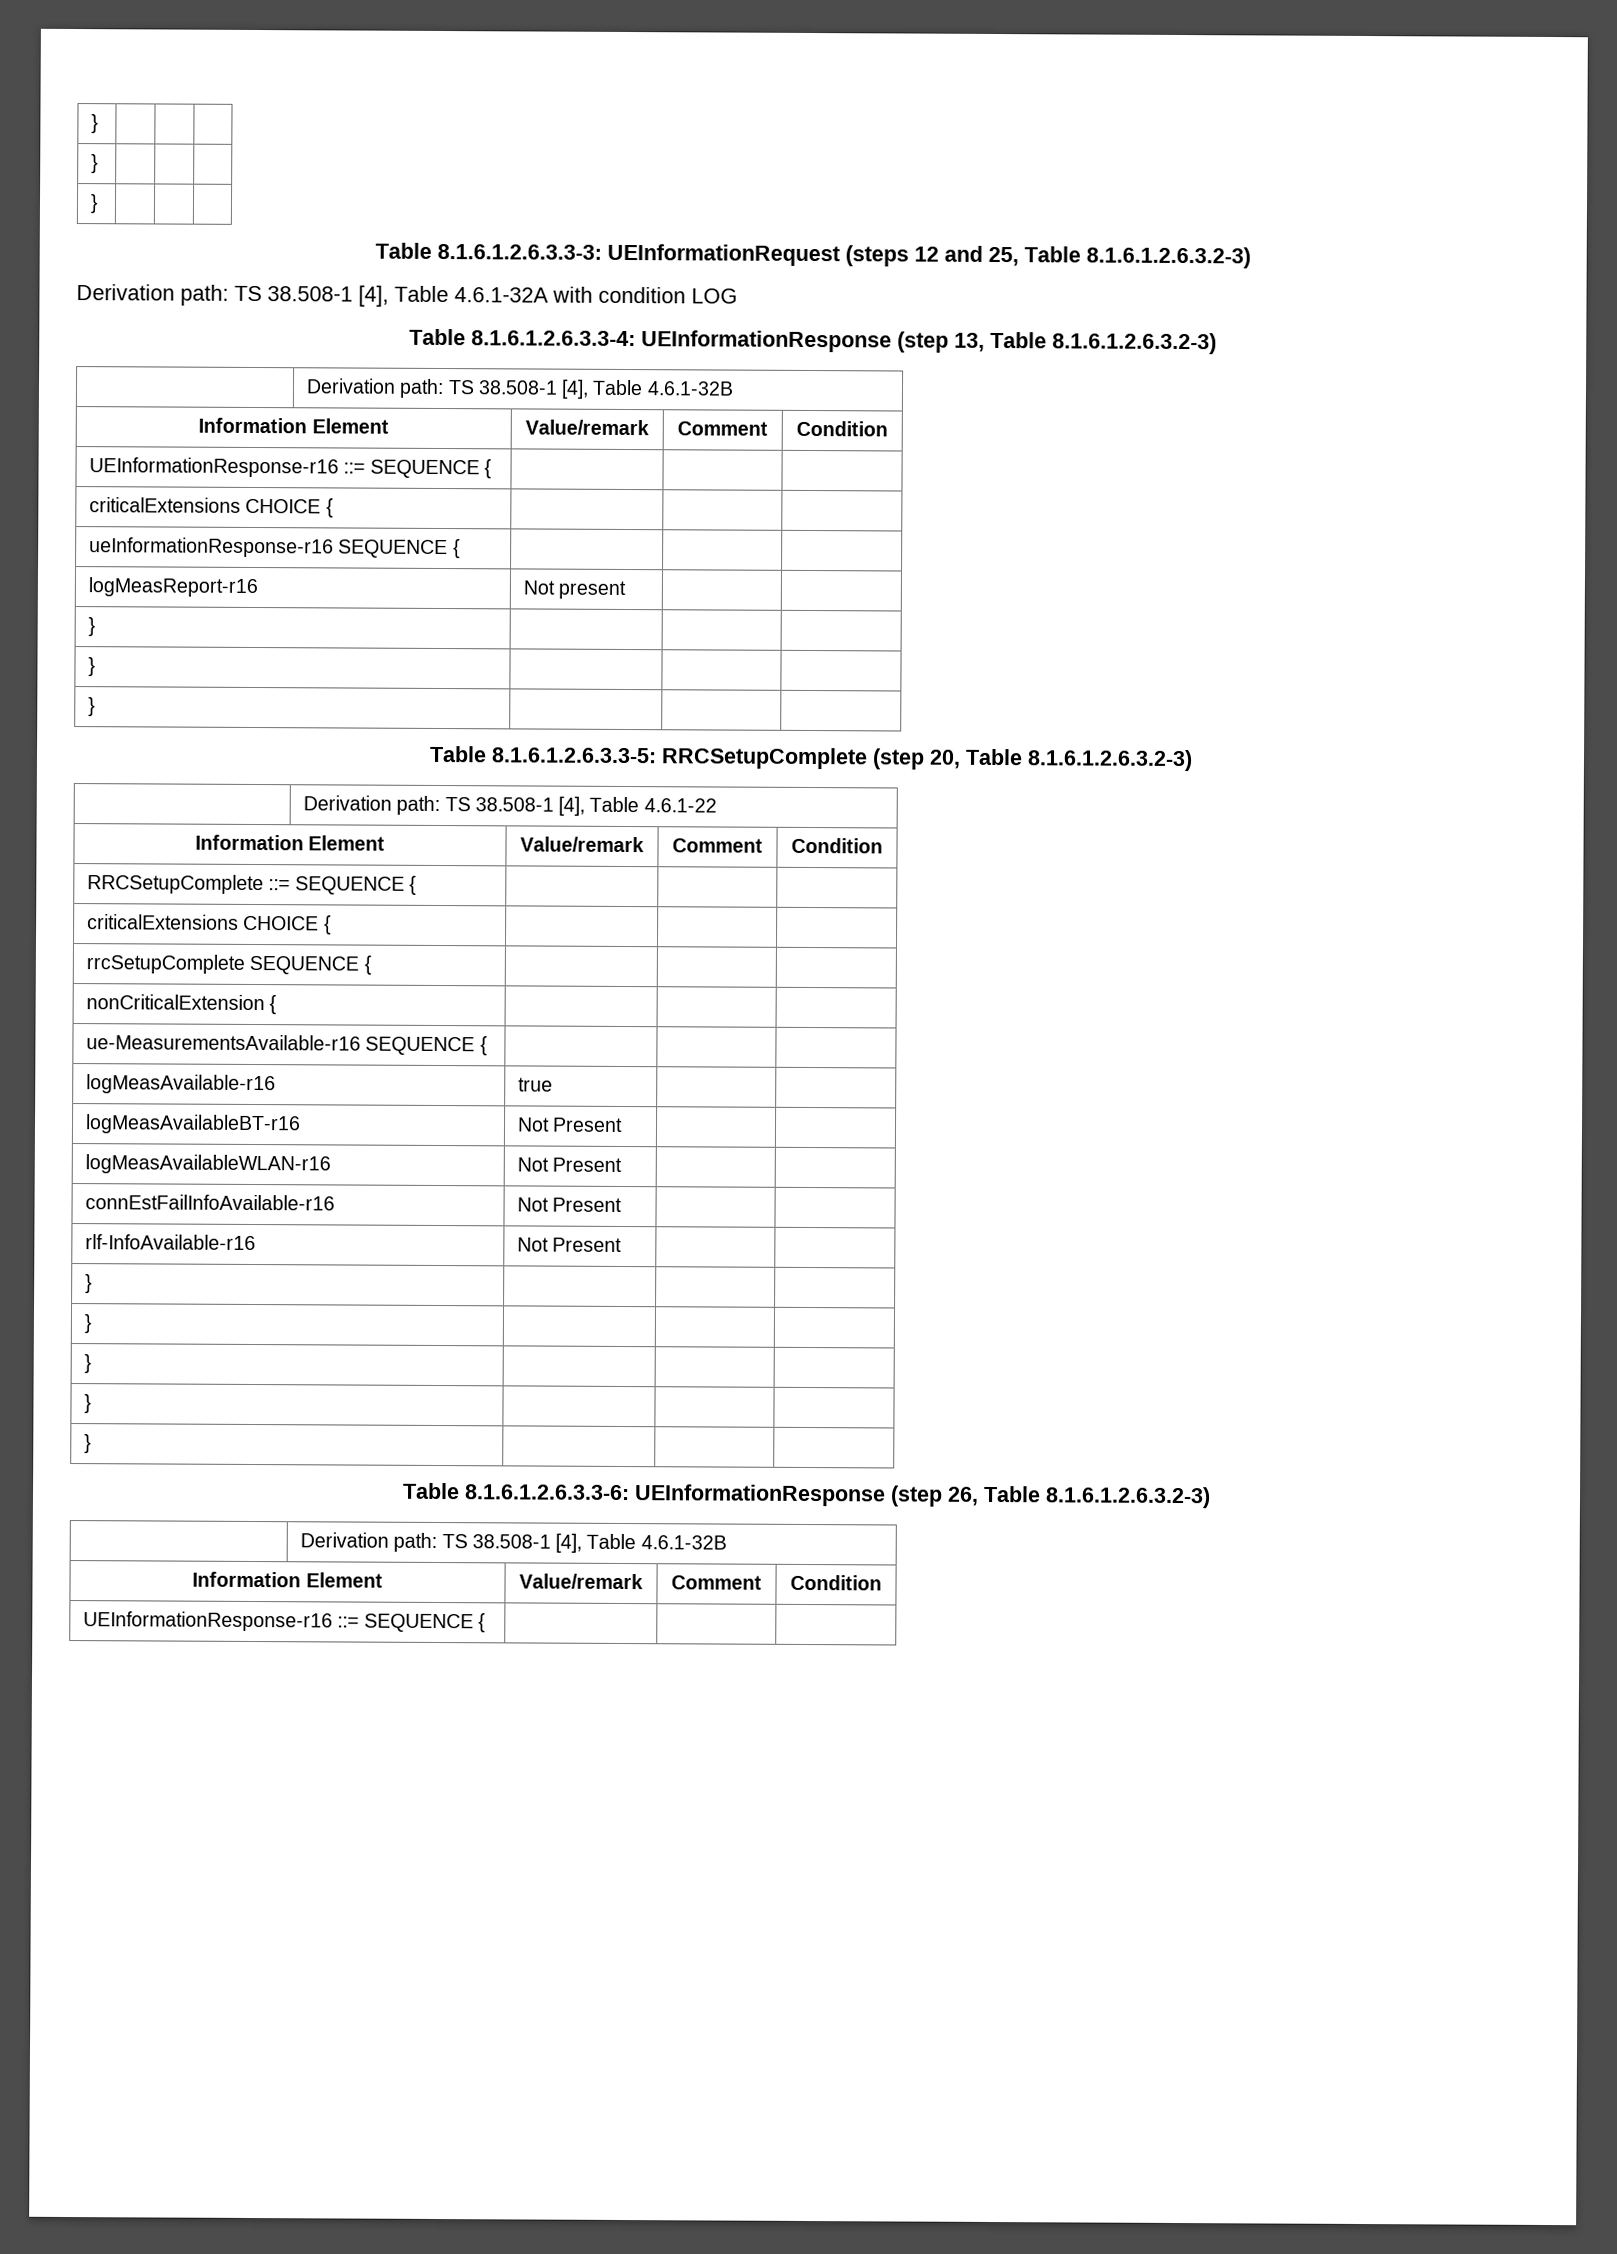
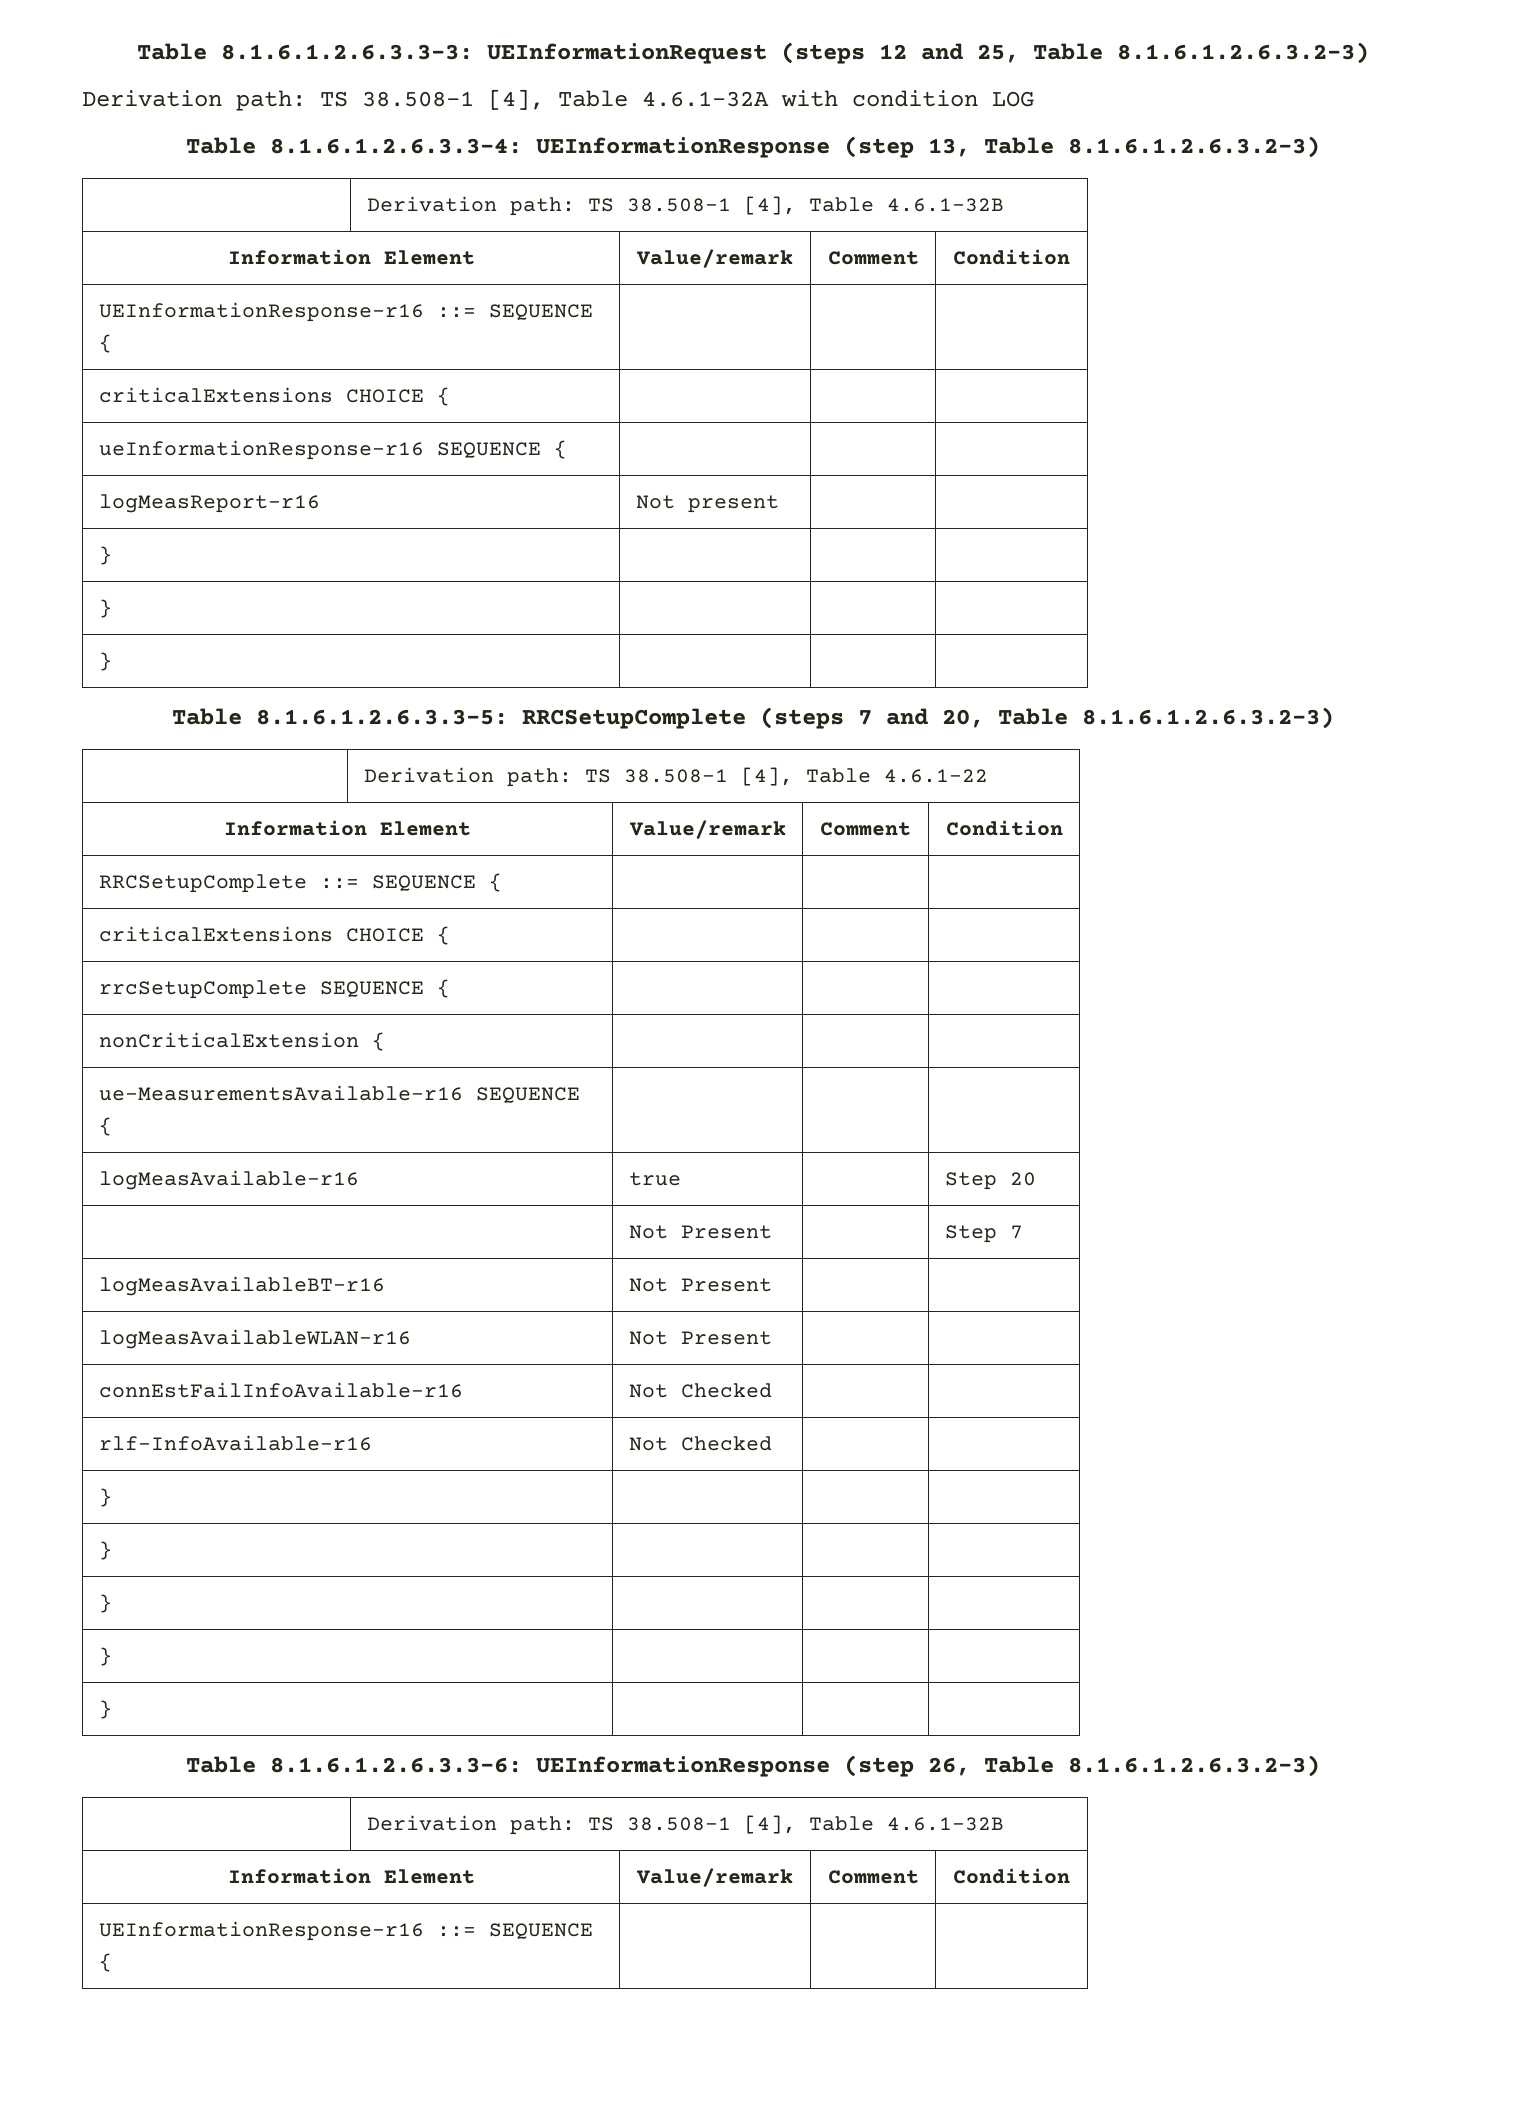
[90,114,99,134] [90,154,99,174] [89,194,99,214] } | | | // } | | | // } | | | // -> (137, 51) none
[871,748,925,770] (step -> [760,707,928,729] (steps 7 and
(553, 1084) none -> [944,1172,1036,1190] [628,1225,772,1239] [944,1225,1023,1243] Step 20 // | Not Present | | Step 7
[552,1197,623,1212] Present -> [680,1383,772,1398] Checked
[552,1237,623,1252] Present -> [680,1436,772,1451] Checked

